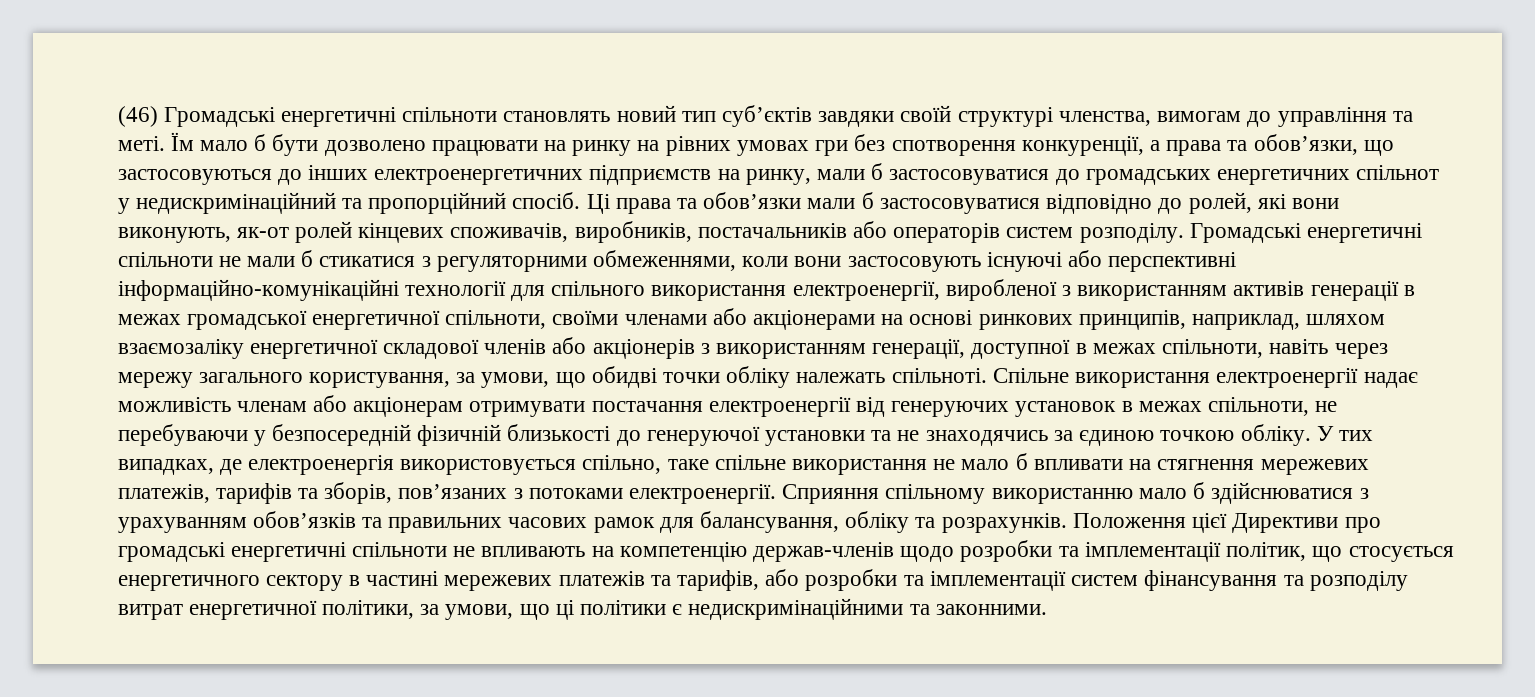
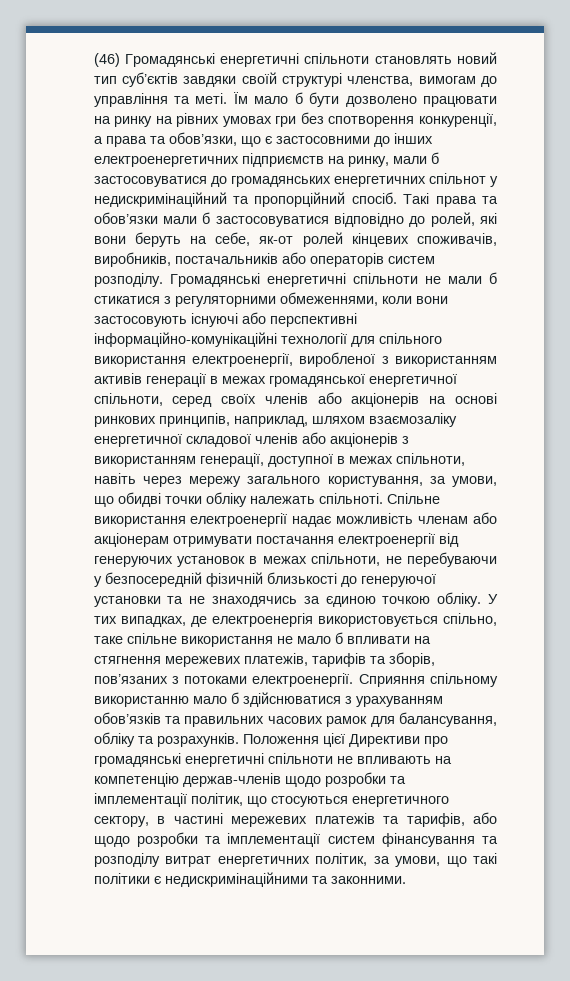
[163,107,275,127] Громадські -> [124,53,215,67] Громадянські
[117,169,272,185] застосовуються -> [264,136,370,144] є застосовними
[1085,169,1211,185] громадських -> [230,176,331,187] громадянських
[586,194,610,214] Ці -> [403,193,430,204] Такі
[117,227,231,243] виконують, -> [134,232,251,247] беруть на себе,
[1189,223,1301,243] Громадські -> [169,273,260,287] Громадянські
[186,310,307,330] громадської -> [268,374,365,387] громадянської
[552,308,876,330] своїми членами або акціонерами -> [172,392,420,407] серед своїх членів або акціонерів
[117,542,225,562] громадські -> [93,753,181,767] громадянські
[1348,546,1454,562] [117,575,343,591] стосується енергетичного сектору -> [270,796,449,807] [93,816,149,827] стосуються енергетичного сектору,
(800, 577) none -> [93,836,130,847] щодо
[188,600,574,620] енергетичної політики, за умови, що ці -> [217,853,498,867] енергетичних політик, за умови, що такі

